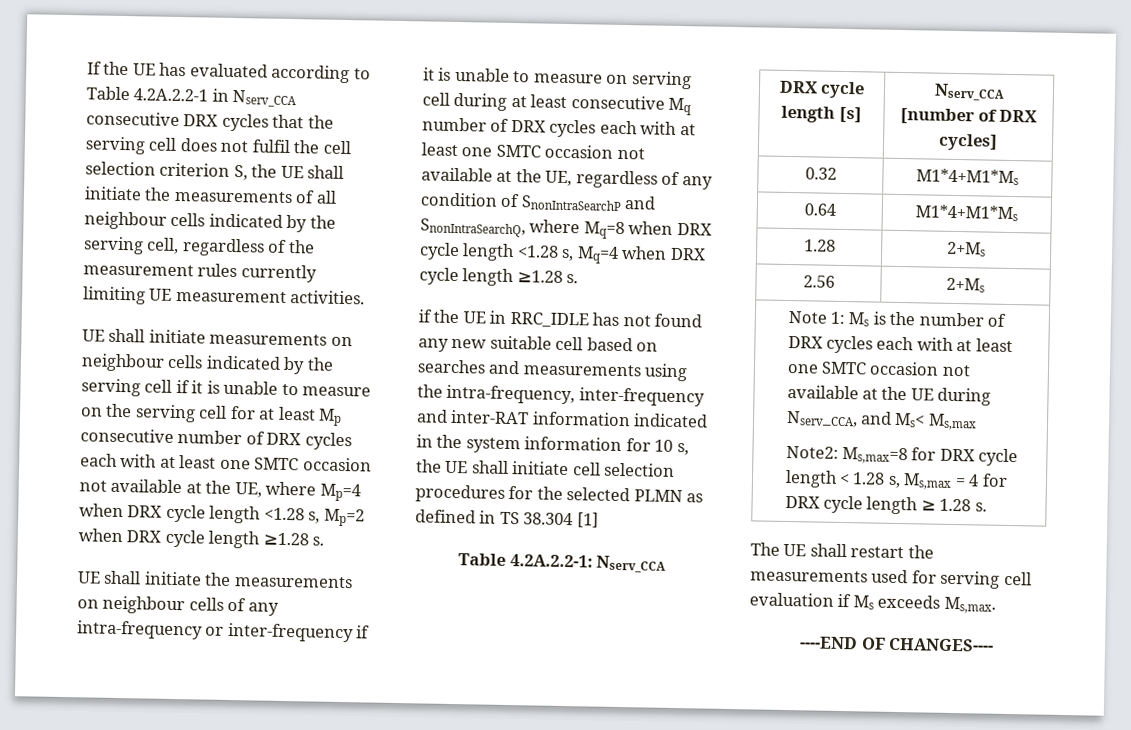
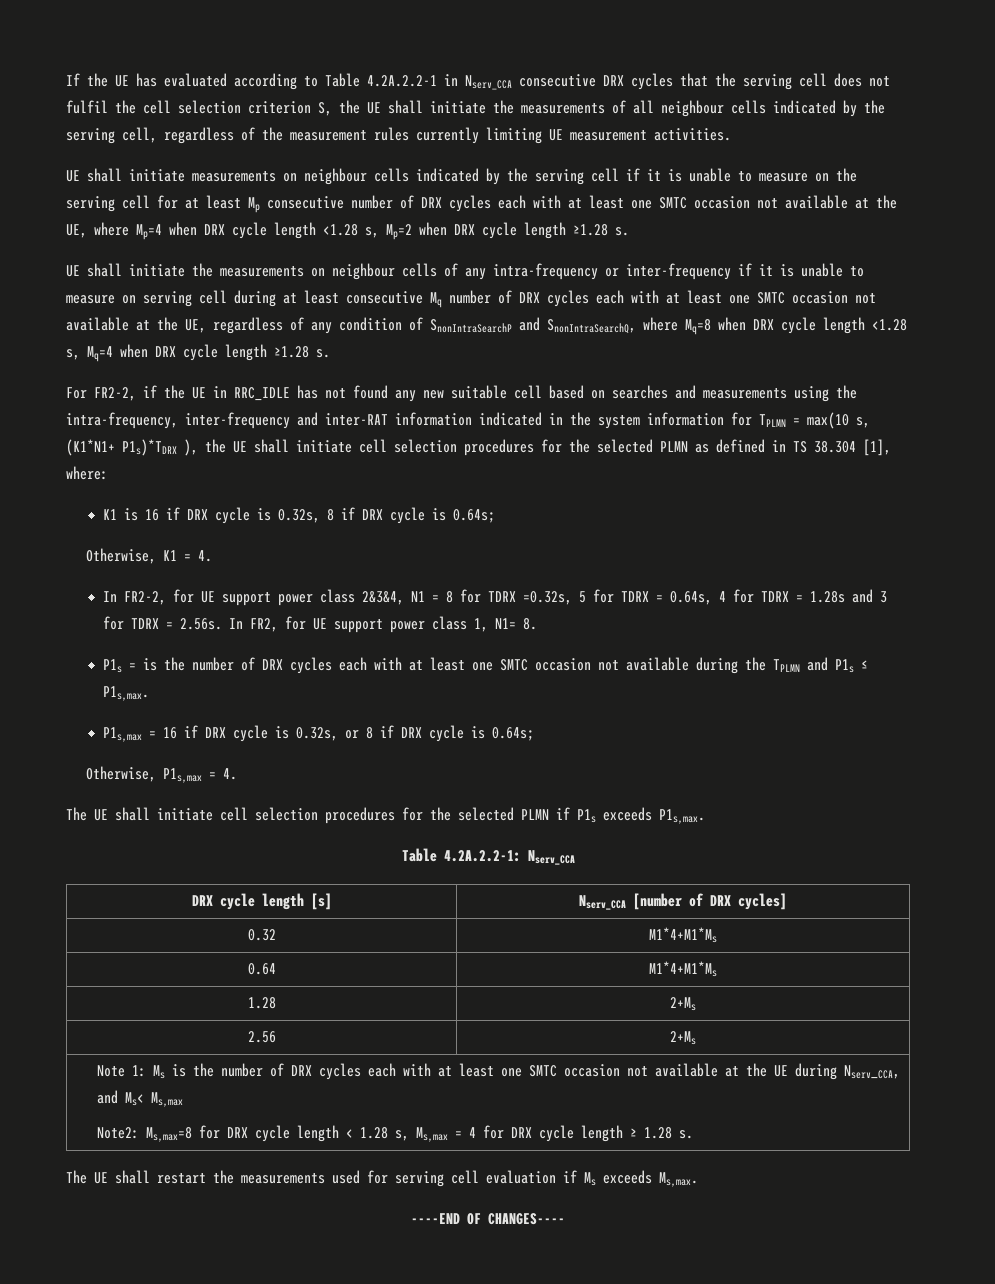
(579, 279) none -> [66,387,136,401] For FR2-2,
[654,439,689,456] 10 s, -> [759,412,870,429] [66,439,198,456] TPLMN = max(10 s, (K1*N1+ P1s)*TDRX ),
[576,512,599,528] [1] -> [863,439,891,456] [66,466,108,480] [103,507,496,524] [86,548,213,564] [103,589,888,606] [103,616,538,633] [103,657,869,674] [103,686,150,701] [103,725,535,742] [86,766,238,783] [66,807,705,824] [1], where: // K1 is 16 if DRX cycle is 0.32s, 8 if DRX cycle is 0.64s; // Otherwise, K1 = 4. // In FR2-2, for UE support power class 2&3&4, N1 = 8 for TDRX =0.32s, 5 for TDRX = 0.64s, 4 for TDRX = 1.28s and 3 for TDRX = 2.56s. In FR2, for UE support power class 1, N1= 8. // P1s = is the number of DRX cycles each with at least one SMTC occasion not available during the TPLMN and P1s ≤ P1s,max. // P1s,max = 16 if DRX cycle is 0.32s, or 8 if DRX cycle is 0.64s; // Otherwise, P1s,max = 4. // The UE shall initiate cell selection procedures for the selected PLMN if P1s exceeds P1s,max.

